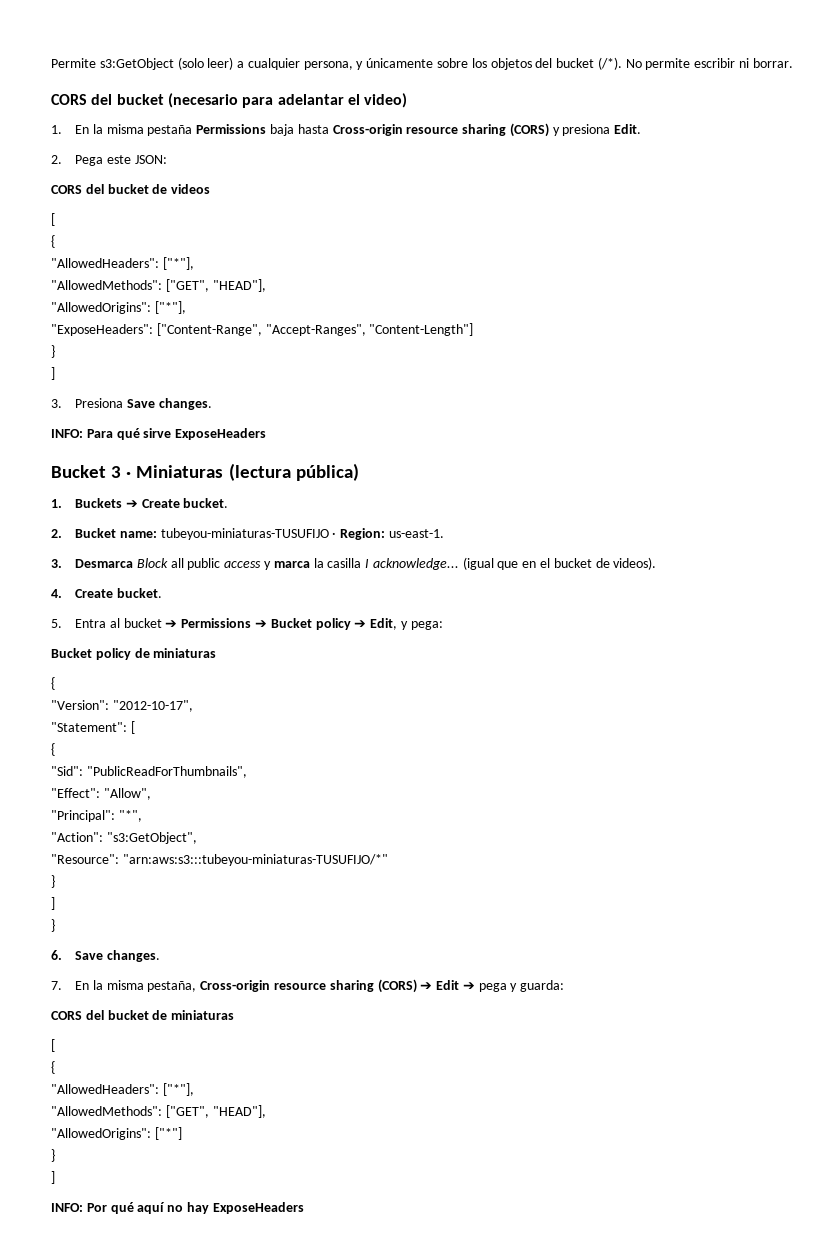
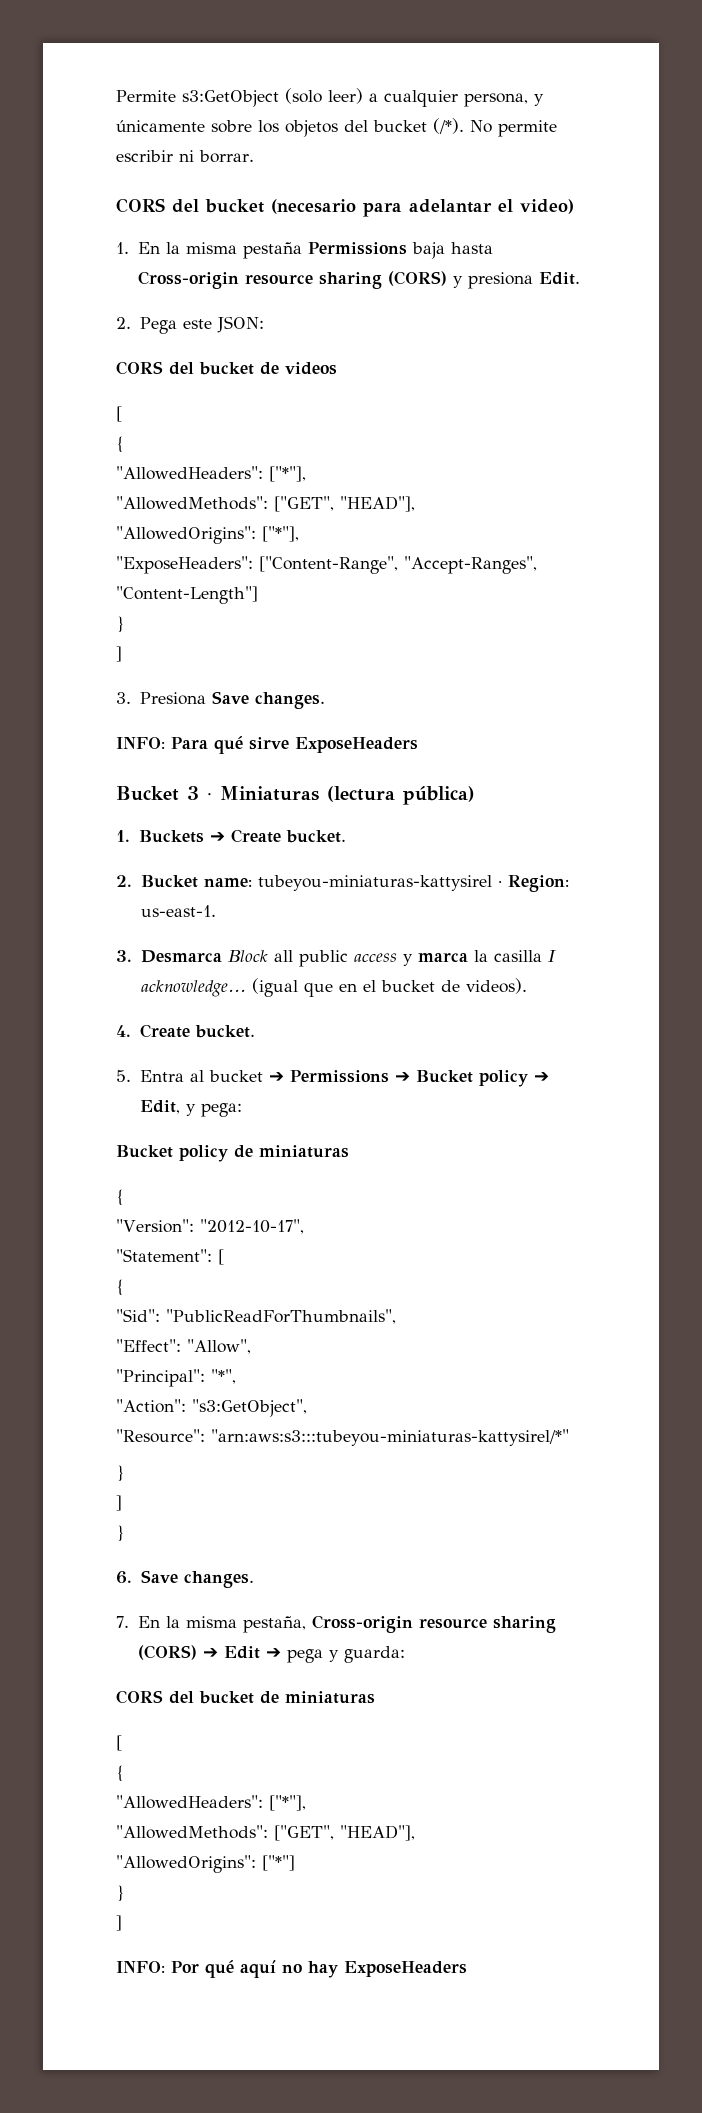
[160,528,329,540] tubeyou-miniaturas-TUSUFIJO -> [257,875,492,891] tubeyou-miniaturas-kattysirel
[122,854,388,866] "arn:aws:s3:::tubeyou-miniaturas-TUSUFIJO/*" -> [211,1429,569,1446] "arn:aws:s3:::tubeyou-miniaturas-kattysirel/*"

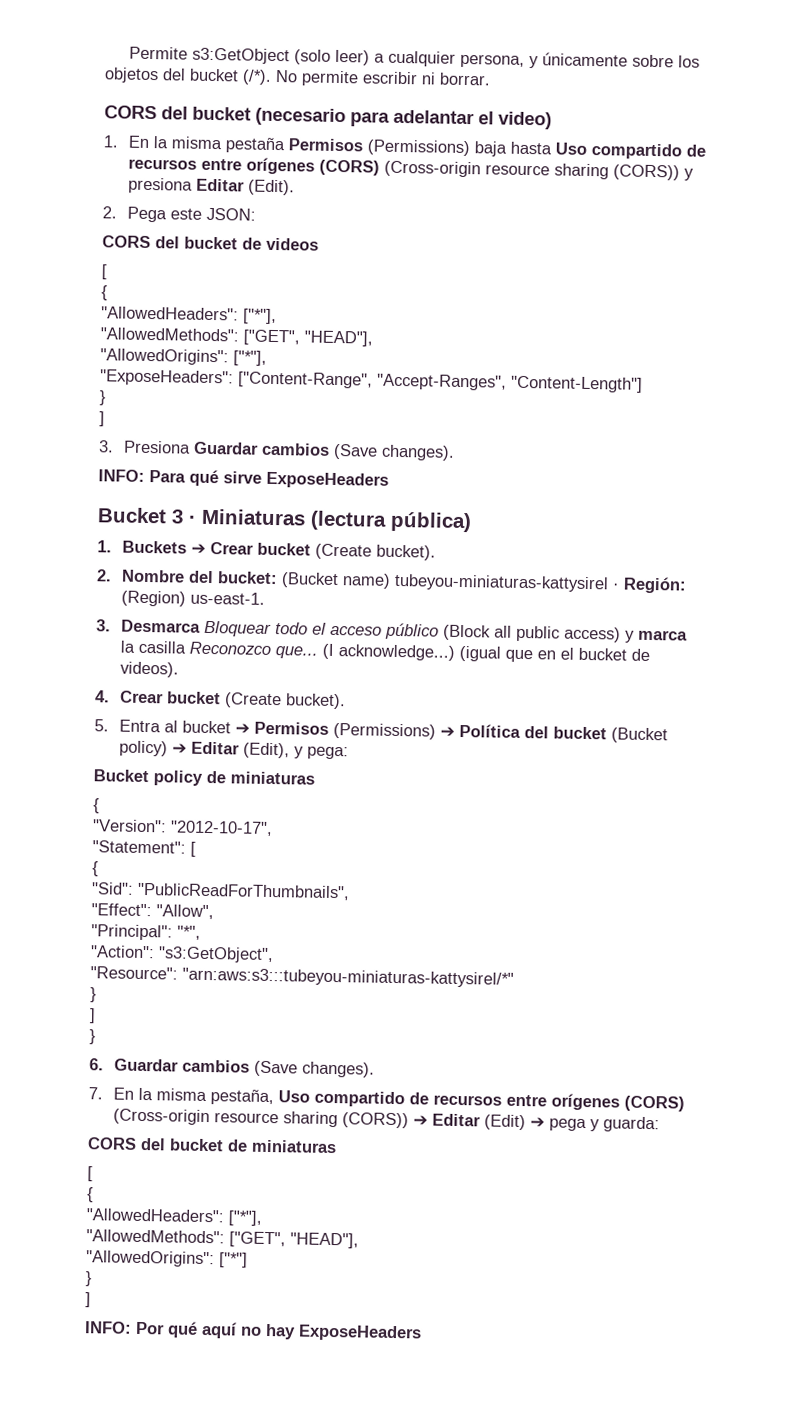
[307,242,493,259] [137,271,447,289] Permissions baja hasta Cross-origin resource sharing (CORS) -> [287,138,706,160] [127,157,680,181] Permisos (Permissions) baja hasta Uso compartido de recursos entre orígenes (CORS) (Cross-origin resource sharing (CORS))
[538,272,580,285] Edit. -> [195,178,295,196] Editar (Edit).
[211,691,325,709] Save changes. -> [192,441,455,461] Guardar cambios (Save changes).
[230,829,346,843] [116,875,569,892] [140,905,216,917] [116,950,268,963] Create bucket. // 2. Bucket name: tubeyou-miniaturas-kattysirel · Region: us-east-1. // 3. Desmarca Block -> [209,541,436,561] [96,569,687,594] [120,590,265,607] [96,619,491,641] Crear bucket (Create bucket). // 2. Nombre del bucket: (Bucket name) tubeyou-miniaturas-kattysirel · Región: (Region) us-east-1. // 3. Desmarca Bloquear todo el acceso público (Block
[353,953,397,962] access -> [563,626,621,643] access)
[547,950,556,962] [140,980,246,997] I acknowledge... -> [188,641,455,661] Reconozco que... (I acknowledge...)
[139,1024,255,1038] Create bucket. -> [119,690,346,710] Crear bucket (Create bucket).
[289,1070,549,1087] [139,1100,180,1114] Permissions ➔ Bucket policy ➔ Edit, -> [253,721,668,744] [118,740,290,759] Permisos (Permissions) ➔ Política del bucket (Bucket policy) ➔ Editar (Edit),
[140,1570,254,1588] Save changes. -> [113,1058,375,1078] Guardar cambios (Save changes).
[311,1615,556,1633] [137,1645,260,1660] Cross-origin resource sharing (CORS) ➔ Edit -> [277,1090,685,1112] [112,1108,526,1131] Uso compartido de recursos entre orígenes (CORS) (Cross-origin resource sharing (CORS)) ➔ Editar (Edit)

